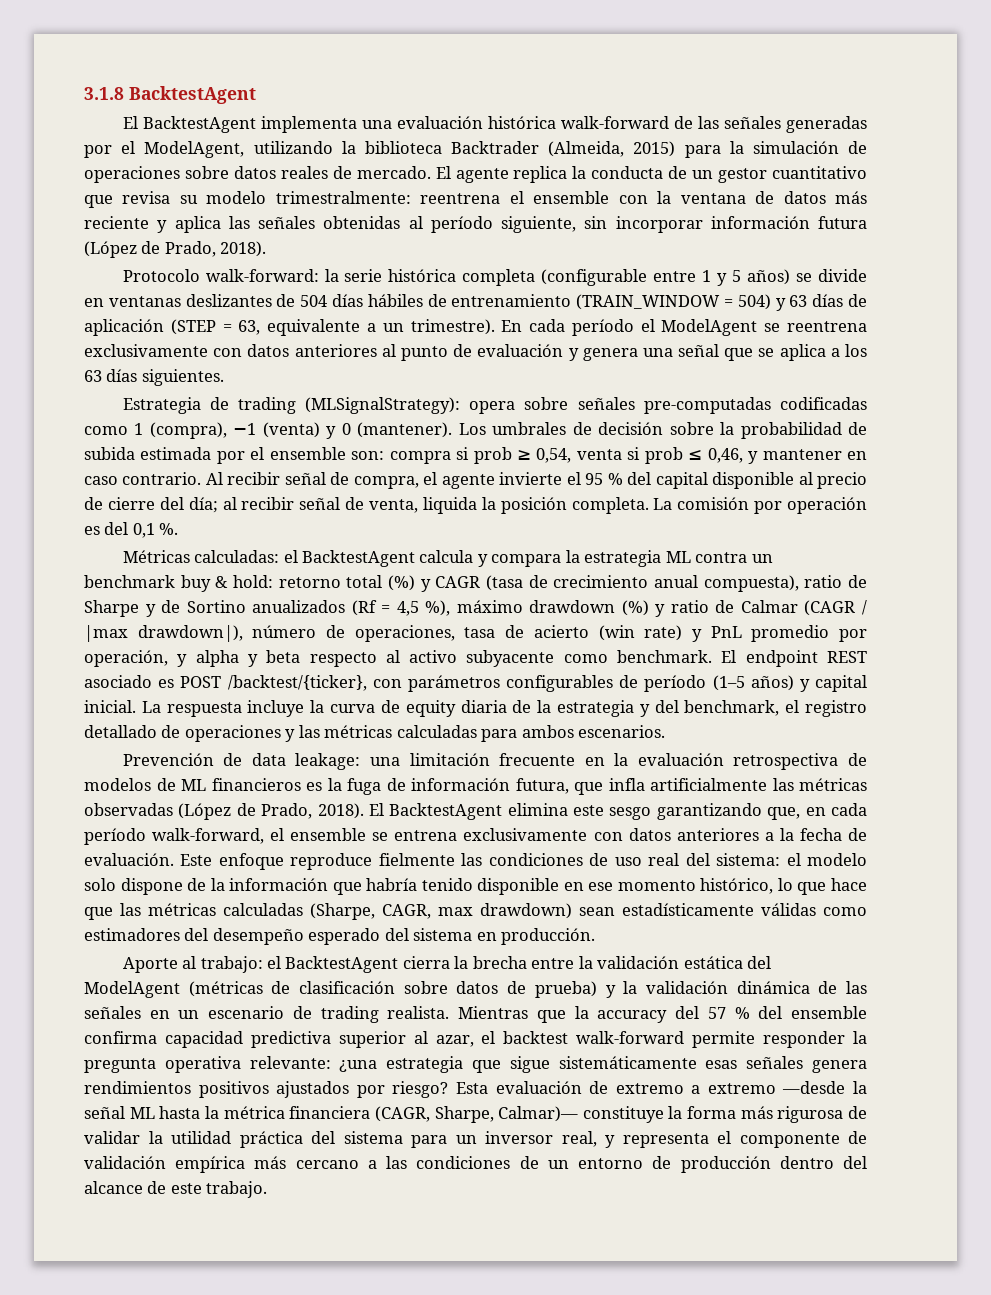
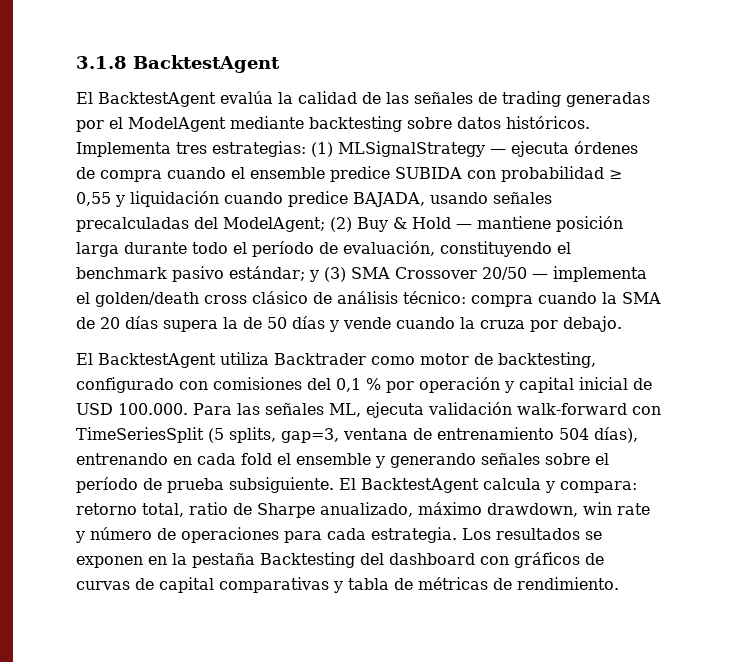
[260,116,781,133] implementa una evaluación histórica walk-forward de las señales -> [220,91,561,107] evalúa la calidad de las señales de trading
[144,141,867,158] [84,166,868,183] [84,191,867,208] [84,216,867,233] [84,241,267,258] [122,269,867,286] [84,294,867,311] [84,319,868,336] [84,344,867,361] [84,369,224,386] [122,397,868,414] [84,422,868,439] [84,447,868,464] [84,472,868,489] [84,497,867,514] [84,522,179,538] [122,550,773,567] [84,575,867,592] [84,600,867,617] [84,625,868,642] [84,650,867,667] [84,675,867,692] [84,700,867,717] [84,725,666,742] [122,753,867,770] [84,778,867,795] [84,803,867,820] [84,828,868,845] [84,853,867,870] [84,878,867,895] [84,903,867,920] [84,928,596,945] [122,956,772,973] [84,981,868,998] [84,1006,868,1023] [84,1031,868,1048] [84,1056,867,1073] [84,1081,868,1098] [84,1106,867,1123] [84,1131,867,1148] [84,1156,868,1173] [84,1181,268,1198] ModelAgent, utilizando la biblioteca Backtrader (Almeida, 2015) para la simulación de operaciones sobre datos reales de mercado. El agente replica la conducta de un gestor cuantitativo que revisa su modelo trimestralmente: reentrena el ensemble con la ventana de datos más reciente y aplica las señales obtenidas al período siguiente, sin incorporar información futura (López de Prado, 2018). // Protocolo walk-forward: la serie histórica completa (configurable entre 1 y 5 años) se divide en ventanas deslizantes de 504 días hábiles de entrenamiento (TRAIN_WINDOW = 504) y 63 días de aplicación (STEP = 63, equivalente a un trimestre). En cada período el ModelAgent se reentrena exclusivamente con datos anteriores al punto de evaluación y genera una señal que se aplica a los 63 días siguientes. // Estrategia de trading (MLSignalStrategy): opera sobre señales pre-computadas codificadas como 1 (compra), −1 (venta) y 0 (mantener). Los umbrales de decisión sobre la probabilidad de subida estimada por el ensemble son: compra si prob ≥ 0,54, venta si prob ≤ 0,46, y mantener en caso contrario. Al recibir señal de compra, el agente invierte el 95 % del capital disponible al precio de cierre del día; al recibir señal de venta, liquida la posición completa. La comisión por operación es del 0,1 %. // Métricas calculadas: el BacktestAgent calcula y compara la estrategia ML contra un benchmark buy & hold: retorno total (%) y CAGR (tasa de crecimiento anual compuesta), ratio de Sharpe y de Sortino anualizados (Rf = 4,5 %), máximo drawdown (%) y ratio de Calmar (CAGR / |max drawdown|), número de operaciones, tasa de acierto (win rate) y PnL promedio por operación, y alpha y beta respecto al activo subyacente como benchmark. El endpoint REST asociado es POST /backtest/{ticker}, con parámetros configurables de período (1–5 años) y capital inicial. La respuesta incluye la curva de equity diaria de la estrategia y del benchmark, el registro detallado de operaciones y las métricas calculadas para ambos escenarios. // Prevención de data leakage: una limitación frecuente en la evaluación retrospectiva de modelos de ML financieros es la fuga de información futura, que infla artificialmente las métricas observadas (López de Prado, 2018). El BacktestAgent elimina este sesgo garantizando que, en cada período walk-forward, el ensemble se entrena exclusivamente con datos anteriores a la fecha de evaluación. Este enfoque reproduce fielmente las condiciones de uso real del sistema: el modelo solo dispone de la información que habría tenido disponible en ese momento histórico, lo que hace que las métricas calculadas (Sharpe, CAGR, max drawdown) sean estadísticamente válidas como estimadores del desempeño esperado del sistema en producción. // Aporte al trabajo: el BacktestAgent cierra la brecha entre la validación estática del ModelAgent (métricas de clasificación sobre datos de prueba) y la validación dinámica de las señales en un escenario de trading realista. Mientras que la accuracy del 57 % del ensemble confirma capacidad predictiva superior al azar, el backtest walk-forward permite responder la pregunta operativa relevante: ¿una estrategia que sigue sistemáticamente esas señales genera rendimientos positivos ajustados por riesgo? Esta evaluación de extremo a extremo —desde la señal ML hasta la métrica financiera (CAGR, Sharpe, Calmar)— constituye la forma más rigurosa de validar la utilidad práctica del sistema para un inversor real, y representa el componente de validación empírica más cercano a las condiciones de un entorno de producción dentro del alcance de este trabajo. -> [128,116,590,132] [76,141,638,157] [76,166,622,182] [76,191,552,207] [76,216,623,232] [76,241,571,257] [76,266,647,282] [76,291,661,307] [76,316,622,332] [76,352,596,368] [76,377,652,393] [76,402,661,418] [76,427,638,443] [76,453,609,468] [76,477,637,493] [76,502,650,518] [75,527,602,543] [76,552,604,568] [76,577,619,593] ModelAgent mediante backtesting sobre datos históricos. Implementa tres estrategias: (1) MLSignalStrategy — ejecuta órdenes de compra cuando el ensemble predice SUBIDA con probabilidad ≥ 0,55 y liquidación cuando predice BAJADA, usando señales precalculadas del ModelAgent; (2) Buy & Hold — mantiene posición larga durante todo el período de evaluación, constituyendo el benchmark pasivo estándar; y (3) SMA Crossover 20/50 — implementa el golden/death cross clásico de análisis técnico: compra cuando la SMA de 20 días supera la de 50 días y vende cuando la cruza por debajo. // El BacktestAgent utiliza Backtrader como motor de backtesting, configurado con comisiones del 0,1 % por operación y capital inicial de USD 100.000. Para las señales ML, ejecuta validación walk-forward con TimeSeriesSplit (5 splits, gap=3, ventana de entrenamiento 504 días), entrenando en cada fold el ensemble y generando señales sobre el período de prueba subsiguiente. El BacktestAgent calcula y compara: retorno total, ratio de Sharpe anualizado, máximo drawdown, win rate y número de operaciones para cada estrategia. Los resultados se exponen en la pestaña Backtesting del dashboard con gráficos de curvas de capital comparativas y tabla de métricas de rendimiento.

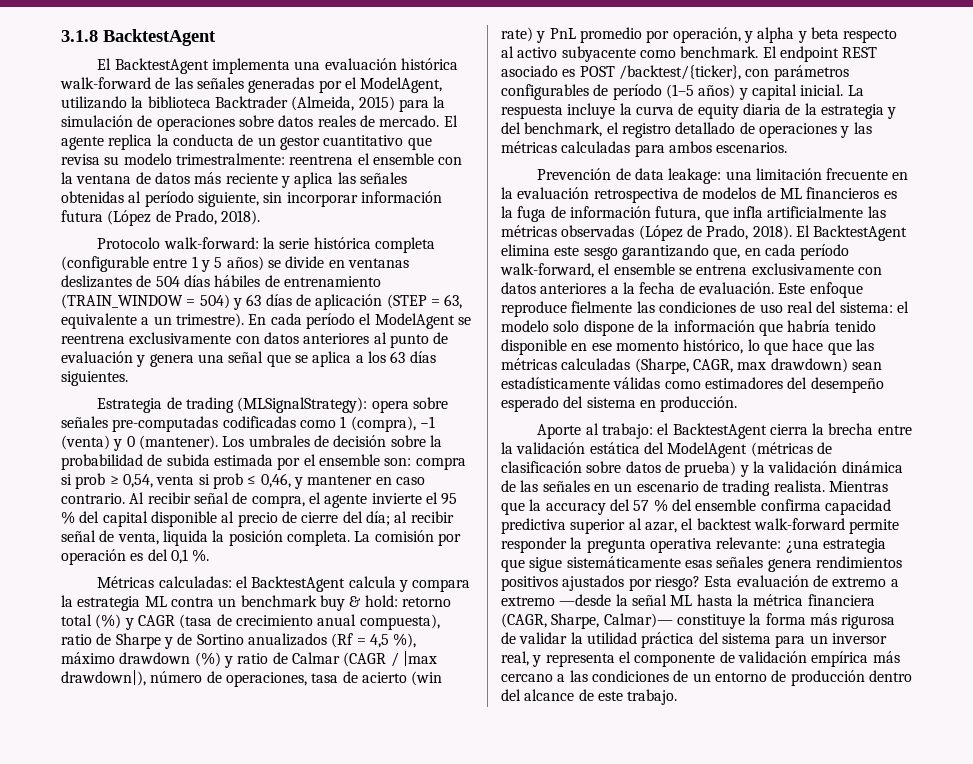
[220,91,561,107] evalúa la calidad de las señales de trading -> [211,58,458,74] [60,77,244,89] implementa una evaluación histórica walk-forward de las señales
[128,116,590,132] [76,141,638,157] [76,166,622,182] [76,191,552,207] [76,216,623,232] [76,241,571,257] [76,266,647,282] [76,291,661,307] [76,316,622,332] [76,352,596,368] [76,377,652,393] [76,402,661,418] [76,427,638,443] [76,453,609,468] [76,477,637,493] [76,502,650,518] [75,527,602,543] [76,552,604,568] [76,577,619,593] ModelAgent mediante backtesting sobre datos históricos. Implementa tres estrategias: (1) MLSignalStrategy — ejecuta órdenes de compra cuando el ensemble predice SUBIDA con probabilidad ≥ 0,55 y liquidación cuando predice BAJADA, usando señales precalculadas del ModelAgent; (2) Buy & Hold — mantiene posición larga durante todo el período de evaluación, constituyendo el benchmark pasivo estándar; y (3) SMA Crossover 20/50 — implementa el golden/death cross clásico de análisis técnico: compra cuando la SMA de 20 días supera la de 50 días y vende cuando la cruza por debajo. // El BacktestAgent utiliza Backtrader como motor de backtesting, configurado con comisiones del 0,1 % por operación y capital inicial de USD 100.000. Para las señales ML, ejecuta validación walk-forward con TimeSeriesSplit (5 splits, gap=3, ventana de entrenamiento 504 días), entrenando en cada fold el ensemble y generando señales sobre el período de prueba subsiguiente. El BacktestAgent calcula y compara: retorno total, ratio de Sharpe anualizado, máximo drawdown, win rate y número de operaciones para cada estrategia. Los resultados se exponen en la pestaña Backtesting del dashboard con gráficos de curvas de capital comparativas y tabla de métricas de rendimiento. -> [360,77,443,93] [61,96,446,112] [61,115,458,131] [61,134,432,150] [61,153,463,165] [61,172,407,188] [61,191,442,207] [61,210,261,226] [97,237,435,253] [61,256,409,272] [61,275,381,288] [61,294,463,310] [61,313,471,329] [61,332,449,348] [61,351,436,367] [61,371,128,386] [97,397,448,413] [61,416,435,432] [61,435,442,451] [61,454,466,470] [61,473,425,489] [61,492,458,508] [61,511,454,527] [61,530,461,546] [61,549,210,565] [97,576,471,592] [61,595,451,611] [61,614,440,630] [61,633,417,649] [61,651,437,668] [61,670,443,687] [501,27,898,43] [501,46,878,62] [501,65,849,81] [501,84,864,100] [501,103,897,119] [501,122,872,138] [501,141,788,157] [537,168,909,184] [501,187,897,203] [501,206,886,222] [501,225,908,241] [501,244,850,260] [500,263,882,278] [501,282,863,298] [501,301,909,317] [501,320,876,336] [501,339,874,355] [501,358,882,374] [501,377,884,393] [501,396,738,412] [537,423,912,439] [501,442,832,458] [501,461,903,477] [501,480,888,496] [501,499,891,515] [501,518,900,534] [501,537,886,553] [501,556,902,572] [501,575,899,591] [501,594,875,606] [501,613,896,629] [501,632,887,648] [501,651,900,667] [501,670,912,686] [501,689,678,705] ModelAgent, utilizando la biblioteca Backtrader (Almeida, 2015) para la simulación de operaciones sobre datos reales de mercado. El agente replica la conducta de un gestor cuantitativo que revisa su modelo trimestralmente: reentrena el ensemble con la ventana de datos más reciente y aplica las señales obtenidas al período siguiente, sin incorporar información futura (López de Prado, 2018). // Protocolo walk-forward: la serie histórica completa (configurable entre 1 y 5 años) se divide en ventanas deslizantes de 504 días hábiles de entrenamiento (TRAIN_WINDOW = 504) y 63 días de aplicación (STEP = 63, equivalente a un trimestre). En cada período el ModelAgent se reentrena exclusivamente con datos anteriores al punto de evaluación y genera una señal que se aplica a los 63 días siguientes. // Estrategia de trading (MLSignalStrategy): opera sobre señales pre-computadas codificadas como 1 (compra), −1 (venta) y 0 (mantener). Los umbrales de decisión sobre la probabilidad de subida estimada por el ensemble son: compra si prob ≥ 0,54, venta si prob ≤ 0,46, y mantener en caso contrario. Al recibir señal de compra, el agente invierte el 95 % del capital disponible al precio de cierre del día; al recibir señal de venta, liquida la posición completa. La comisión por operación es del 0,1 %. // Métricas calculadas: el BacktestAgent calcula y compara la estrategia ML contra un benchmark buy & hold: retorno total (%) y CAGR (tasa de crecimiento anual compuesta), ratio de Sharpe y de Sortino anualizados (Rf = 4,5 %), máximo drawdown (%) y ratio de Calmar (CAGR / |max drawdown|), número de operaciones, tasa de acierto (win rate) y PnL promedio por operación, y alpha y beta respecto al activo subyacente como benchmark. El endpoint REST asociado es POST /backtest/{ticker}, con parámetros configurables de período (1–5 años) y capital inicial. La respuesta incluye la curva de equity diaria de la estrategia y del benchmark, el registro detallado de operaciones y las métricas calculadas para ambos escenarios. // Prevención de data leakage: una limitación frecuente en la evaluación retrospectiva de modelos de ML financieros es la fuga de información futura, que infla artificialmente las métricas observadas (López de Prado, 2018). El BacktestAgent elimina este sesgo garantizando que, en cada período walk-forward, el ensemble se entrena exclusivamente con datos anteriores a la fecha de evaluación. Este enfoque reproduce fielmente las condiciones de uso real del sistema: el modelo solo dispone de la información que habría tenido disponible en ese momento histórico, lo que hace que las métricas calculadas (Sharpe, CAGR, max drawdown) sean estadísticamente válidas como estimadores del desempeño esperado del sistema en producción. // Aporte al trabajo: el BacktestAgent cierra la brecha entre la validación estática del ModelAgent (métricas de clasificación sobre datos de prueba) y la validación dinámica de las señales en un escenario de trading realista. Mientras que la accuracy del 57 % del ensemble confirma capacidad predictiva superior al azar, el backtest walk-forward permite responder la pregunta operativa relevante: ¿una estrategia que sigue sistemáticamente esas señales genera rendimientos positivos ajustados por riesgo? Esta evaluación de extremo a extremo —desde la señal ML hasta la métrica financiera (CAGR, Sharpe, Calmar)— constituye la forma más rigurosa de validar la utilidad práctica del sistema para un inversor real, y representa el componente de validación empírica más cercano a las condiciones de un entorno de producción dentro del alcance de este trabajo.

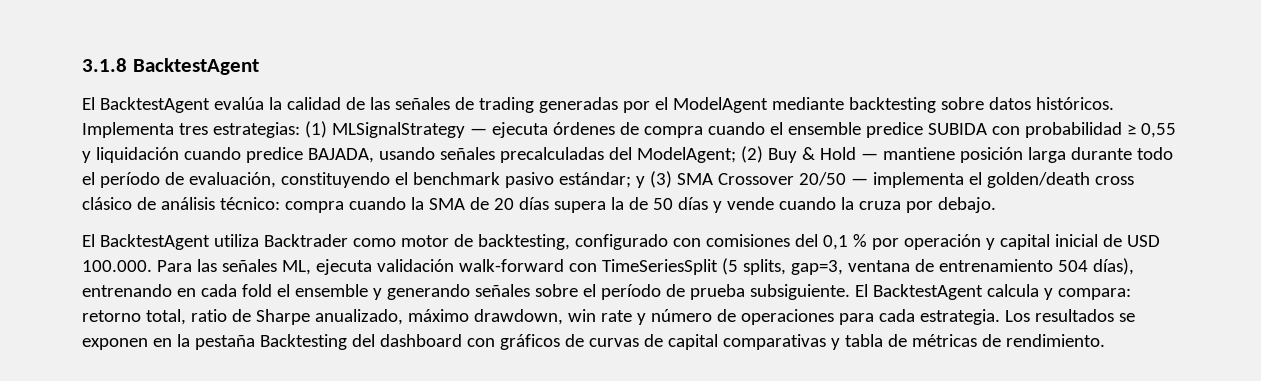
[211,58,458,74] [60,77,244,89] implementa una evaluación histórica walk-forward de las señales -> [213,97,534,113] evalúa la calidad de las señales de trading
[360,77,443,93] [61,96,446,112] [61,115,458,131] [61,134,432,150] [61,153,463,165] [61,172,407,188] [61,191,442,207] [61,210,261,226] [97,237,435,253] [61,256,409,272] [61,275,381,288] [61,294,463,310] [61,313,471,329] [61,332,449,348] [61,351,436,367] [61,371,128,386] [97,397,448,413] [61,416,435,432] [61,435,442,451] [61,454,466,470] [61,473,425,489] [61,492,458,508] [61,511,454,527] [61,530,461,546] [61,549,210,565] [97,576,471,592] [61,595,451,611] [61,614,440,630] [61,633,417,649] [61,651,437,668] [61,670,443,687] [501,27,898,43] [501,46,878,62] [501,65,849,81] [501,84,864,100] [501,103,897,119] [501,122,872,138] [501,141,788,157] [537,168,909,184] [501,187,897,203] [501,206,886,222] [501,225,908,241] [501,244,850,260] [500,263,882,278] [501,282,863,298] [501,301,909,317] [501,320,876,336] [501,339,874,355] [501,358,882,374] [501,377,884,393] [501,396,738,412] [537,423,912,439] [501,442,832,458] [501,461,903,477] [501,480,888,496] [501,499,891,515] [501,518,900,534] [501,537,886,553] [501,556,902,572] [501,575,899,591] [501,594,875,606] [501,613,896,629] [501,632,887,648] [501,651,900,667] [501,670,912,686] [501,689,678,705] ModelAgent, utilizando la biblioteca Backtrader (Almeida, 2015) para la simulación de operaciones sobre datos reales de mercado. El agente replica la conducta de un gestor cuantitativo que revisa su modelo trimestralmente: reentrena el ensemble con la ventana de datos más reciente y aplica las señales obtenidas al período siguiente, sin incorporar información futura (López de Prado, 2018). // Protocolo walk-forward: la serie histórica completa (configurable entre 1 y 5 años) se divide en ventanas deslizantes de 504 días hábiles de entrenamiento (TRAIN_WINDOW = 504) y 63 días de aplicación (STEP = 63, equivalente a un trimestre). En cada período el ModelAgent se reentrena exclusivamente con datos anteriores al punto de evaluación y genera una señal que se aplica a los 63 días siguientes. // Estrategia de trading (MLSignalStrategy): opera sobre señales pre-computadas codificadas como 1 (compra), −1 (venta) y 0 (mantener). Los umbrales de decisión sobre la probabilidad de subida estimada por el ensemble son: compra si prob ≥ 0,54, venta si prob ≤ 0,46, y mantener en caso contrario. Al recibir señal de compra, el agente invierte el 95 % del capital disponible al precio de cierre del día; al recibir señal de venta, liquida la posición completa. La comisión por operación es del 0,1 %. // Métricas calculadas: el BacktestAgent calcula y compara la estrategia ML contra un benchmark buy & hold: retorno total (%) y CAGR (tasa de crecimiento anual compuesta), ratio de Sharpe y de Sortino anualizados (Rf = 4,5 %), máximo drawdown (%) y ratio de Calmar (CAGR / |max drawdown|), número de operaciones, tasa de acierto (win rate) y PnL promedio por operación, y alpha y beta respecto al activo subyacente como benchmark. El endpoint REST asociado es POST /backtest/{ticker}, con parámetros configurables de período (1–5 años) y capital inicial. La respuesta incluye la curva de equity diaria de la estrategia y del benchmark, el registro detallado de operaciones y las métricas calculadas para ambos escenarios. // Prevención de data leakage: una limitación frecuente en la evaluación retrospectiva de modelos de ML financieros es la fuga de información futura, que infla artificialmente las métricas observadas (López de Prado, 2018). El BacktestAgent elimina este sesgo garantizando que, en cada período walk-forward, el ensemble se entrena exclusivamente con datos anteriores a la fecha de evaluación. Este enfoque reproduce fielmente las condiciones de uso real del sistema: el modelo solo dispone de la información que habría tenido disponible en ese momento histórico, lo que hace que las métricas calculadas (Sharpe, CAGR, max drawdown) sean estadísticamente válidas como estimadores del desempeño esperado del sistema en producción. // Aporte al trabajo: el BacktestAgent cierra la brecha entre la validación estática del ModelAgent (métricas de clasificación sobre datos de prueba) y la validación dinámica de las señales en un escenario de trading realista. Mientras que la accuracy del 57 % del ensemble confirma capacidad predictiva superior al azar, el backtest walk-forward permite responder la pregunta operativa relevante: ¿una estrategia que sigue sistemáticamente esas señales genera rendimientos positivos ajustados por riesgo? Esta evaluación de extremo a extremo —desde la señal ML hasta la métrica financiera (CAGR, Sharpe, Calmar)— constituye la forma más rigurosa de validar la utilidad práctica del sistema para un inversor real, y representa el componente de validación empírica más cercano a las condiciones de un entorno de producción dentro del alcance de este trabajo. -> [672,97,1114,113] [82,121,1176,138] [82,146,1173,163] [82,171,1134,188] [82,197,996,213] [82,234,1160,250] [82,258,1134,275] [82,284,1131,300] [82,309,1135,325] [82,334,1105,350] ModelAgent mediante backtesting sobre datos históricos. Implementa tres estrategias: (1) MLSignalStrategy — ejecuta órdenes de compra cuando el ensemble predice SUBIDA con probabilidad ≥ 0,55 y liquidación cuando predice BAJADA, usando señales precalculadas del ModelAgent; (2) Buy & Hold — mantiene posición larga durante todo el período de evaluación, constituyendo el benchmark pasivo estándar; y (3) SMA Crossover 20/50 — implementa el golden/death cross clásico de análisis técnico: compra cuando la SMA de 20 días supera la de 50 días y vende cuando la cruza por debajo. // El BacktestAgent utiliza Backtrader como motor de backtesting, configurado con comisiones del 0,1 % por operación y capital inicial de USD 100.000. Para las señales ML, ejecuta validación walk-forward con TimeSeriesSplit (5 splits, gap=3, ventana de entrenamiento 504 días), entrenando en cada fold el ensemble y generando señales sobre el período de prueba subsiguiente. El BacktestAgent calcula y compara: retorno total, ratio de Sharpe anualizado, máximo drawdown, win rate y número de operaciones para cada estrategia. Los resultados se exponen en la pestaña Backtesting del dashboard con gráficos de curvas de capital comparativas y tabla de métricas de rendimiento.

